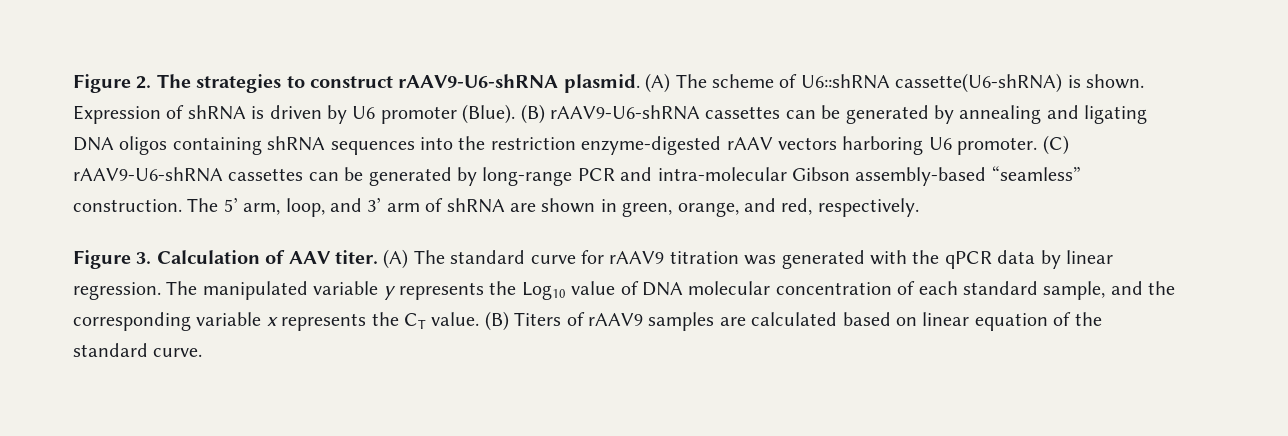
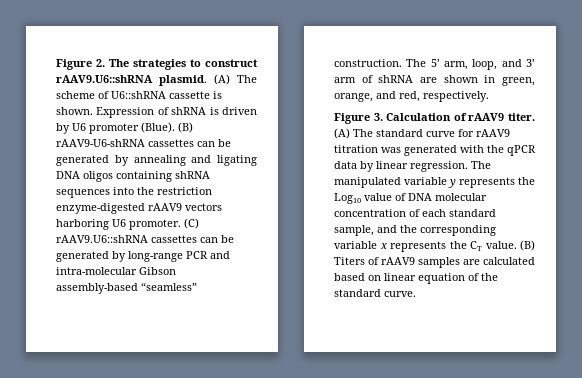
[398,74,559,88] rAAV9-U6-shRNA -> [56,75,153,83] rAAV9.U6::shRNA
[895,73,1063,93] cassette(U6-shRNA) -> [169,91,210,99] cassette
[726,137,773,150] rAAV -> [148,203,182,211] rAAV9
[73,167,223,182] rAAV9-U6-shRNA -> [56,235,148,243] rAAV9.U6::shRNA
[288,251,331,264] AAV -> [468,113,505,121] rAAV9

